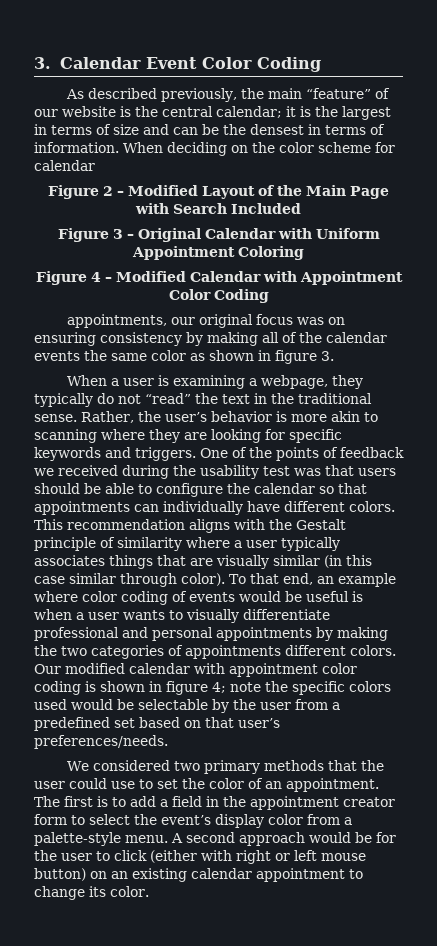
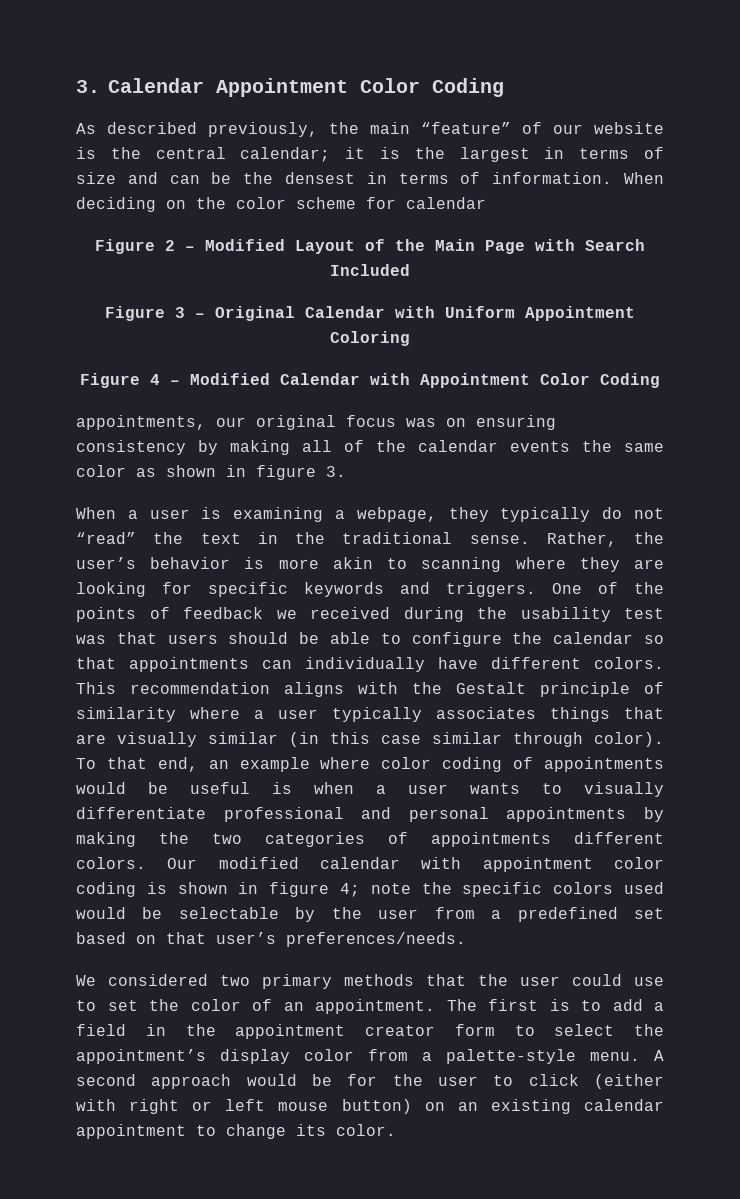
[145,57,197,69] Event -> [216,78,348,97] Appointment
[189,592,235,602] events -> [544,757,665,772] appointments
[161,815,211,825] event’s -> [76,1049,206,1064] appointment’s

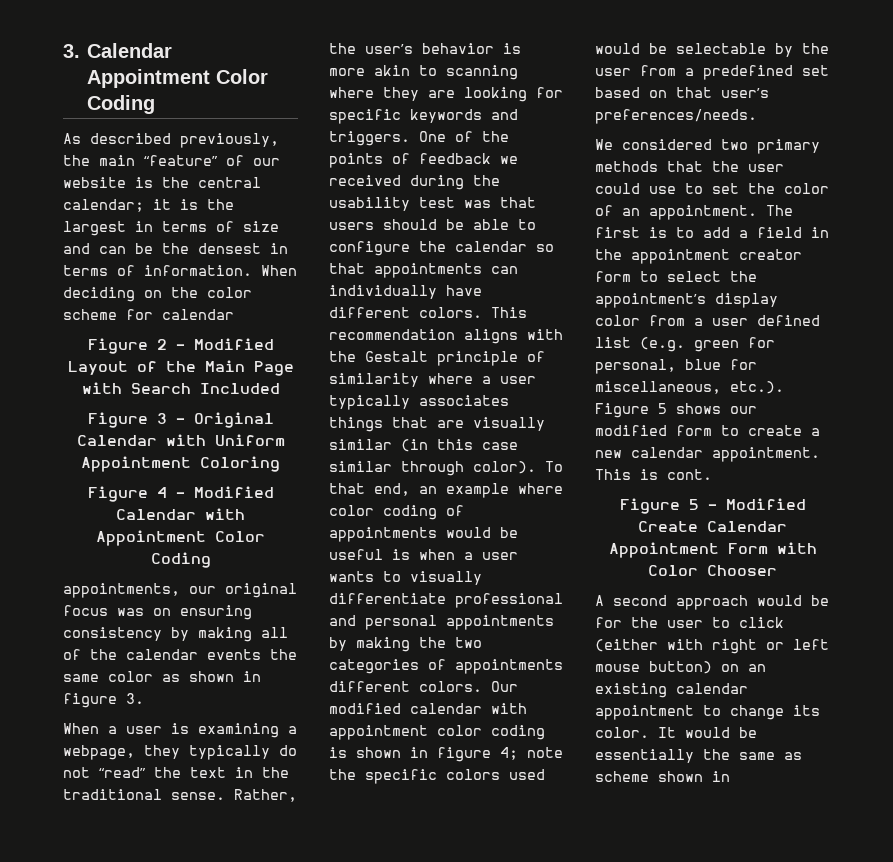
[446,1049,640,1064] palette-style menu. -> [712,315,820,326] [595,337,775,352] [595,359,757,374] [595,381,784,394] [595,403,757,418] [595,425,820,436] [595,447,820,462] [595,469,712,480] [619,498,806,514] [638,521,787,532] [608,542,817,558] [648,565,777,576] user defined list (e.g. green for personal, blue for miscellaneous, etc.). Figure 5 shows our modified form to create a new calendar appointment. This is cont. // Figure 5 – Modified Create Calendar Appointment Form with Color Chooser //
(396, 1130) none -> [658,727,757,738] [595,749,802,763] [595,771,730,782] It would be essentially the same as scheme shown in

